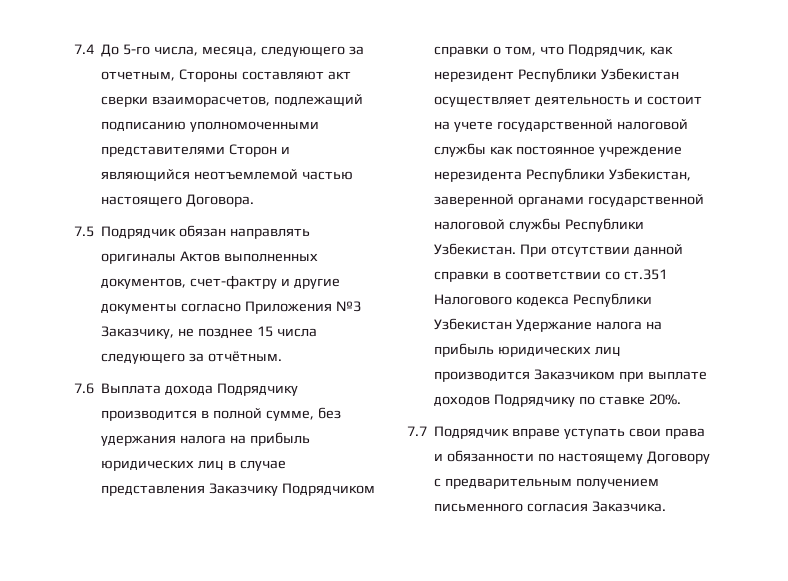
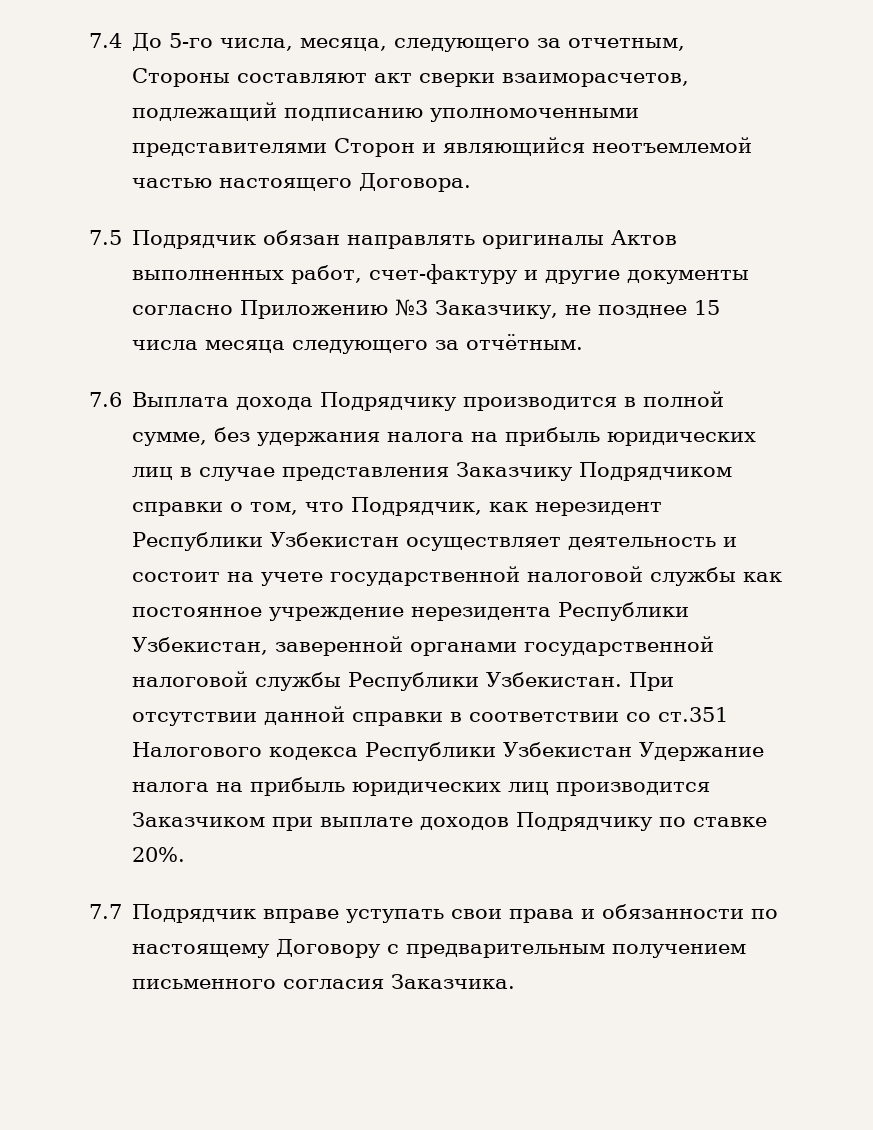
[101,275,278,289] документов, счет-фактру -> [291,264,519,284] работ, счет-фактуру
[245,301,333,314] Приложения -> [240,300,389,319] Приложению
(317, 332) none -> [205,340,286,353] месяца

